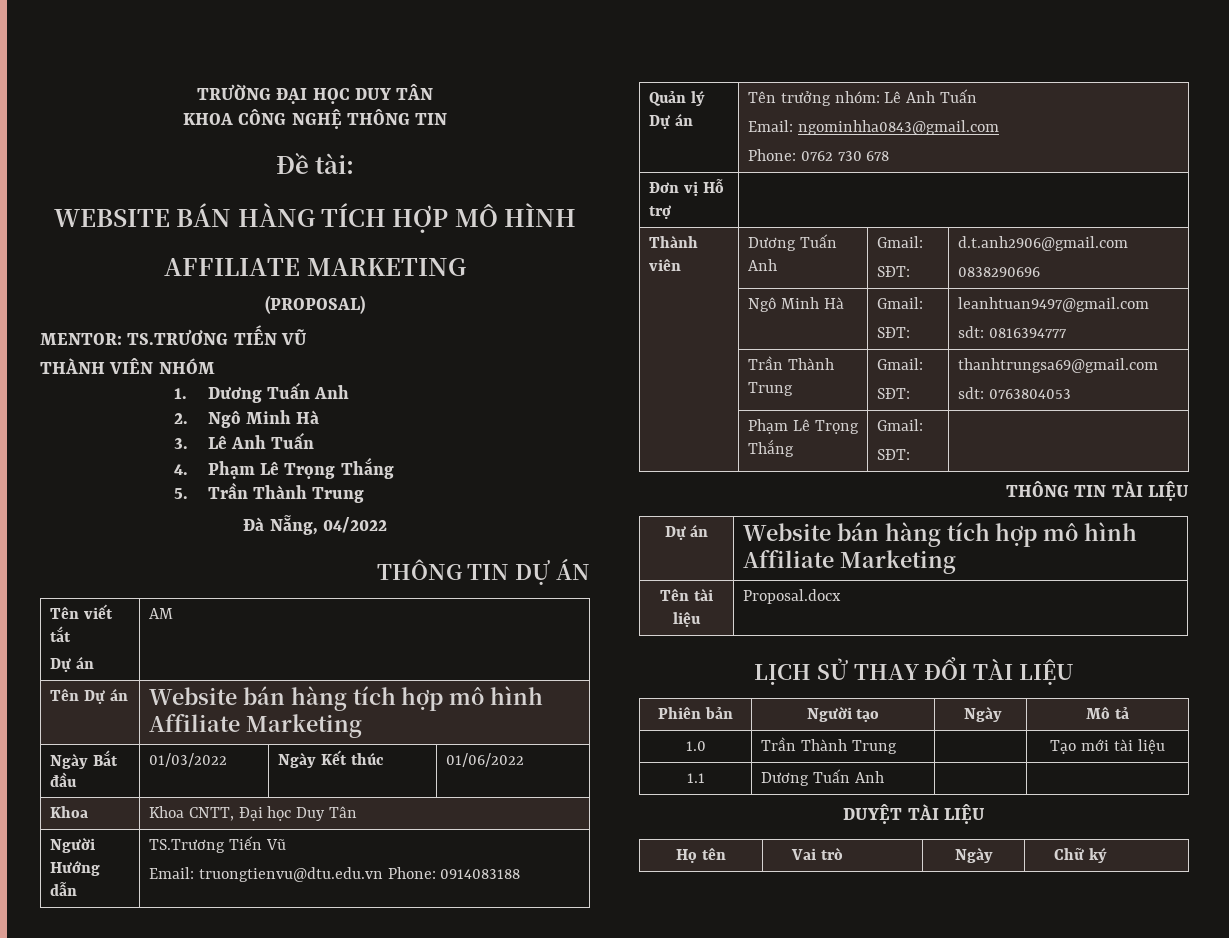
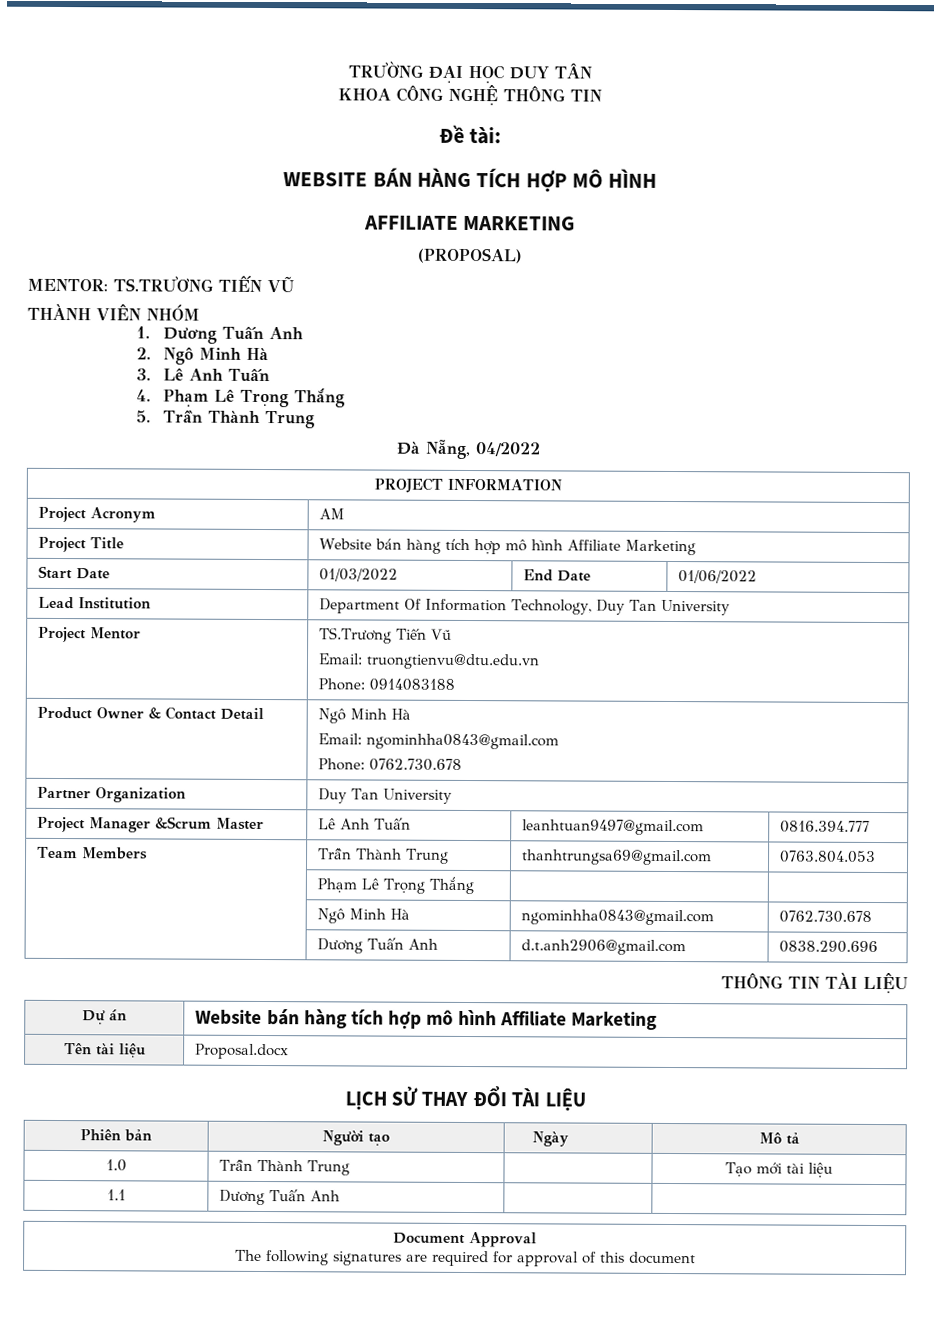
[376,559,590,585] [50,604,113,619] [50,626,72,642] [50,656,94,672] [149,608,174,619] [50,688,128,704] [149,686,544,711] [149,714,363,738] [50,750,118,769] [50,772,78,787] [149,753,228,767] [278,750,383,768] [446,753,525,767] [50,806,89,818] [149,806,357,821] [50,837,96,853] [50,860,101,876] [50,882,78,896] // THÔNG TIN DỰ ÁN // Tên viết tắt // Dự án | AM // Tên Dự án | Website bán hàng tích hợp mô hình Affiliate Marketing // Ngày Bắt đầu | 01/03/2022 | Ngày Kết thúc | 01/06/2022 // Khoa | Khoa CNTT, Đại học Duy Tân // Người Hướng dẫn -> [374,477,563,493] [38,506,157,523] [319,508,346,520] [38,536,125,553] [319,538,697,556] [38,565,111,580] [319,568,399,582] [523,569,592,582] [678,570,758,584] [38,596,152,610] [319,598,731,616] [38,626,142,643] // PROJECT INFORMATION // Project Acronym | AM // Project Title | Website bán hàng tích hợp mô hình Affiliate Marketing // Start Date | 01/03/2022 | End Date | 01/06/2022 // Lead Institution | Department Of Information Technology, Duy Tan University // Project Mentor
(383, 874) none -> (541, 661) //
[649,90,705,106] [649,113,693,129] [748,89,977,106] [748,120,999,135] [748,149,890,161] [649,179,724,196] [649,205,673,219] [649,235,699,248] [649,259,682,271] [748,234,837,251] [748,259,778,271] [877,236,924,248] [877,266,911,277] [958,236,1129,251] [958,267,1041,277] [748,297,844,312] [877,297,924,309] [877,327,911,338] [958,297,1150,312] [958,326,1067,338] [748,356,834,370] [748,382,794,396] [877,358,924,370] [877,388,911,399] [958,358,1159,373] [958,387,1071,399] [748,419,859,434] [748,439,795,457] [877,419,924,431] [877,449,911,460] Quản lý Dự án | Tên trưởng nhóm: Lê Anh Tuấn // Email: ngominhha0843@gmail.com // Phone: 0762 730 678 // Đơn vị Hỗ trợ | // Thành viên | Dương Tuấn Anh | Gmail: // SĐT: | d.t.anh2906@gmail.com // 0838290696 // | Ngô Minh Hà | Gmail: // SĐT: | leanhtuan9497@gmail.com // sdt: 0816394777 // | Trần Thành Trung | Gmail: // SĐT: | thanhtrungsa69@gmail.com // sdt: 0763804053 // | Phạm Lê Trọng Thắng | Gmail: // SĐT: | -> [37,706,265,721] [318,708,412,724] [318,733,560,750] [318,758,463,771] [37,786,187,803] [318,788,453,804] [37,816,265,833] [318,817,412,830] [522,819,705,836] [780,820,871,833] [37,846,149,860] [318,848,450,864] [521,849,713,866] [780,850,877,863] [317,876,475,895] [317,908,411,924] [521,909,715,926] [779,910,873,923] [317,937,439,954] [521,939,687,956] [779,940,879,954] Product Owner & Contact Detail | Ngô Minh Hà // Email: ngominhha0843@gmail.com // Phone: 0762.730.678 // Partner Organization | Duy Tan University // Project Manager &Scrum Master | Lê Anh Tuấn | leanhtuan9497@gmail.com | 0816.394.777 // Team Members | Trần Thành Trung | thanhtrungsa69@gmail.com | 0763.804.053 // | Phạm Lê Trọng Thắng | | // | Ngô Minh Hà | ngominhha0843@gmail.com | 0762.730.678 // | Dương Tuấn Anh | d.t.anh2906@gmail.com | 0838.290.696
[843,804,985,824] [676,848,726,863] [791,847,844,860] [954,847,993,863] [1054,847,1108,863] // DUYỆT TÀI LIỆU // Họ tên | Vai trò | Ngày | Chữ ký -> [393,1232,537,1248] [234,1249,696,1267] // Document Approval // The following signatures are required for approval of this document

